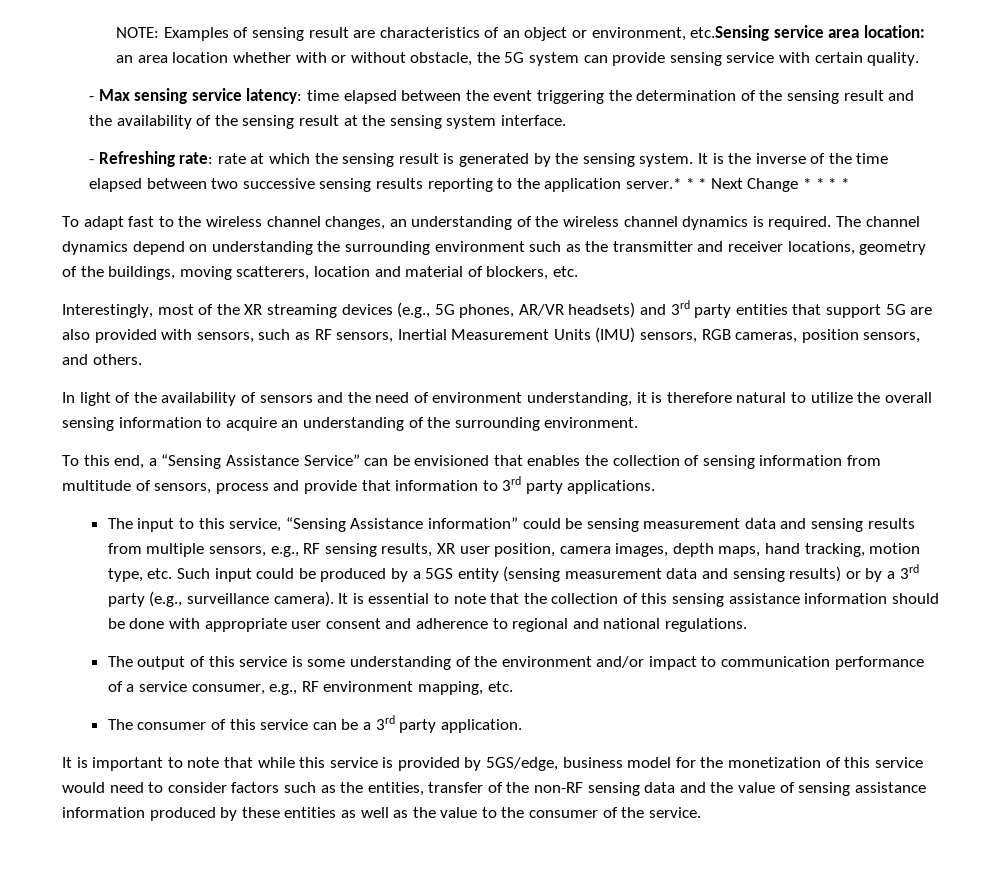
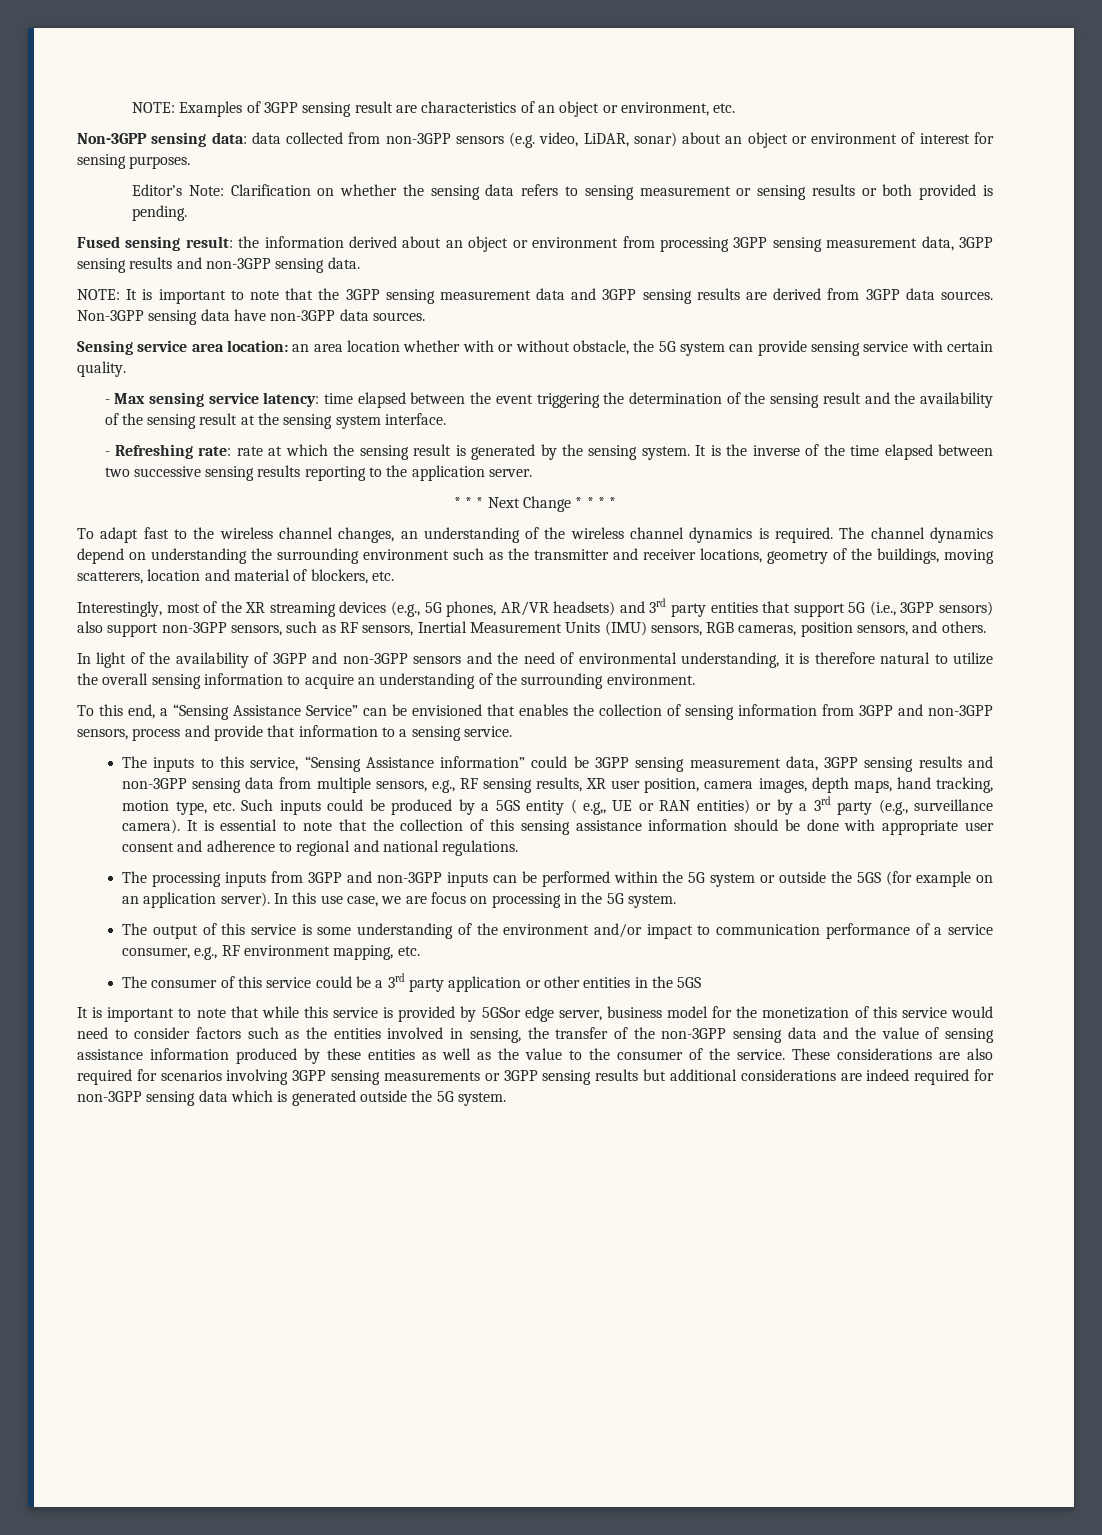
(249, 32) none -> [263,102,298,113] 3GPP
[690,25,770,41] etc.Sensing -> [713,103,736,113] [77,132,995,148] [77,154,191,169] [132,184,994,200] [132,205,188,221] [77,236,993,252] [77,257,360,273] [77,288,993,304] [77,309,425,325] [77,340,133,355] etc. // Non-3GPP sensing data: data collected from non-3GPP sensors (e.g. video, LiDAR, sonar) about an object or environment of interest for sensing purposes. // Editor’s Note: Clarification on whether the sensing data refers to sensing measurement or sensing results or both provided is pending. // Fused sensing result: the information derived about an object or environment from processing 3GPP sensing measurement data, 3GPP sensing results and non-3GPP sensing data. // NOTE: It is important to note that the 3GPP sensing measurement data and 3GPP sensing results are derived from 3GPP data sources. Non-3GPP sensing data have non-3GPP data sources. // Sensing
[625,178,681,189] server.* -> [489,469,533,477] [453,497,461,508] server. // *
[910,307,933,315] [62,329,193,343] are also provided with -> [869,601,993,616] [77,621,227,637] (i.e., 3GPP sensors) also support non-3GPP
(256, 397) none -> [272,652,408,664] 3GPP and non-3GPP
[432,392,523,403] environment -> [578,652,677,664] environmental
[62,480,151,491] multitude of -> [859,704,993,716] 3GPP and non-3GPP
[502,476,656,494] [107,518,175,532] 3rd party applications. // The input -> [399,726,512,741] [122,756,195,772] a sensing service. // The inputs
[586,518,915,532] sensing measurement data and sensing results -> [594,756,994,772] [122,777,275,793] 3GPP sensing measurement data, 3GPP sensing results and non-3GPP sensing data
[214,568,252,582] input -> [279,800,321,815] inputs
[503,566,842,582] (sensing measurement data and sensing results) -> [570,799,750,815] ( e.g,, UE or RAN entities)
(747, 625) none -> [122,871,994,887] [122,892,676,908] // The processing inputs from 3GPP and non-3GPP inputs can be performed within the 5G system or outside the 5GS (for example on an application server). In this use case, we are focus on processing in the 5G system.
[312,722,337,730] can -> [315,976,352,988] could
[440,719,522,733] application. -> [448,976,702,992] application or other entities in the 5GS
[486,757,559,771] 5GS/edge, -> [481,1006,602,1022] 5GSor edge server,
[367,782,424,796] entities, -> [333,1027,549,1043] entities involved in sensing, the
[534,782,584,793] non-RF -> [661,1028,727,1039] non-3GPP
(701, 812) none -> [792,1048,993,1060] [77,1069,995,1085] [77,1090,506,1106] These considerations are also required for scenarios involving 3GPP sensing measurements or 3GPP sensing results but additional considerations are indeed required for non-3GPP sensing data which is generated outside the 5G system.

